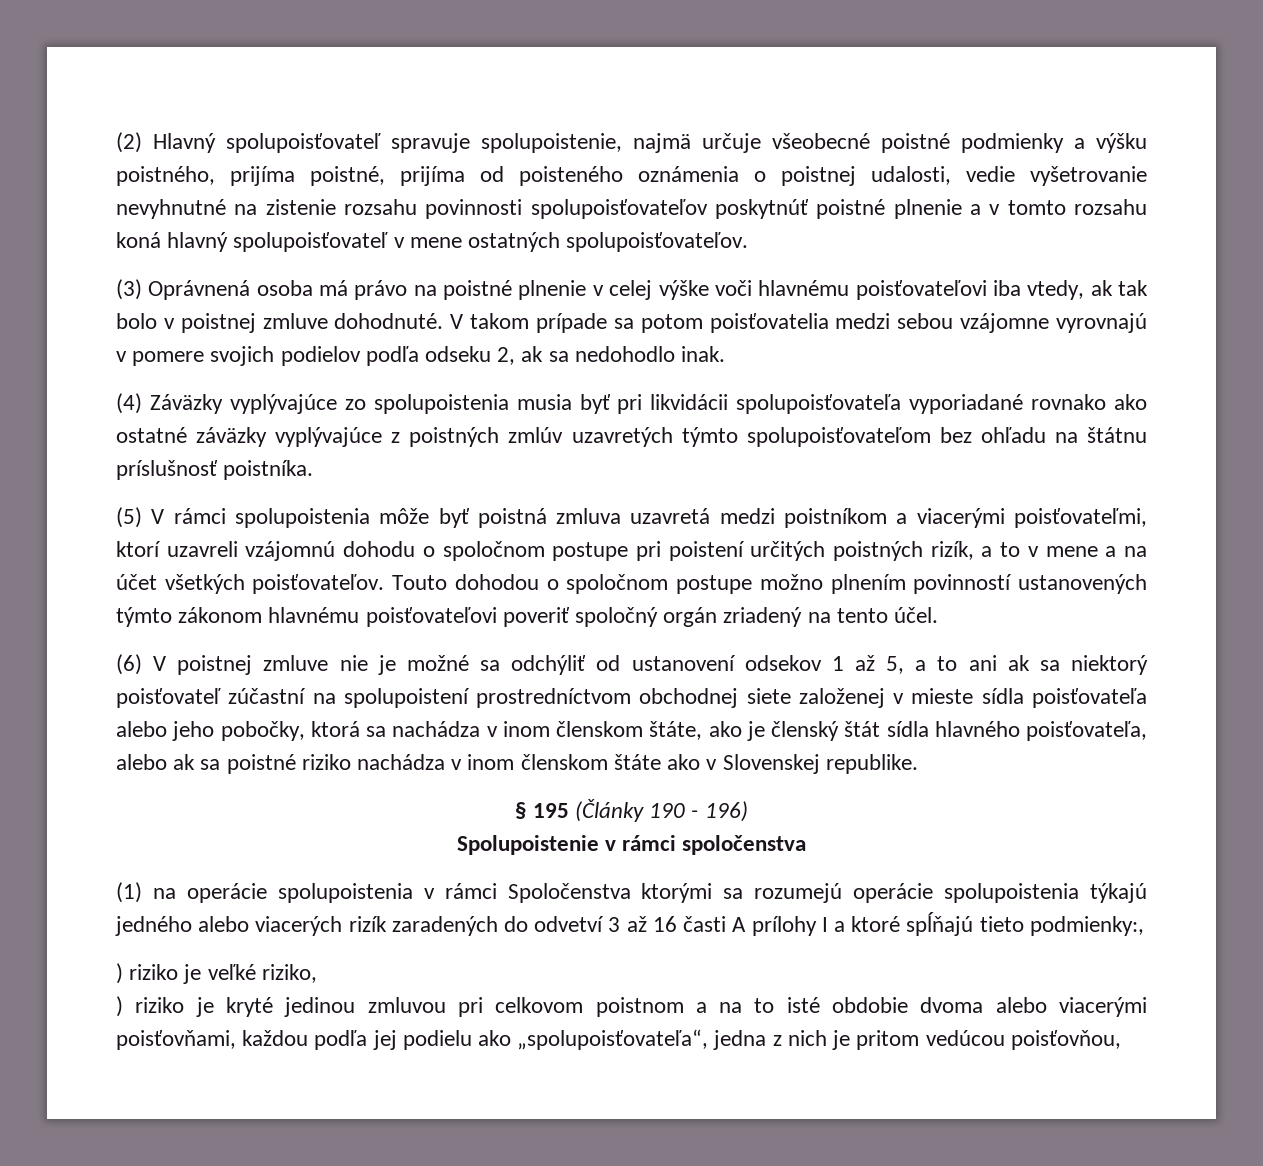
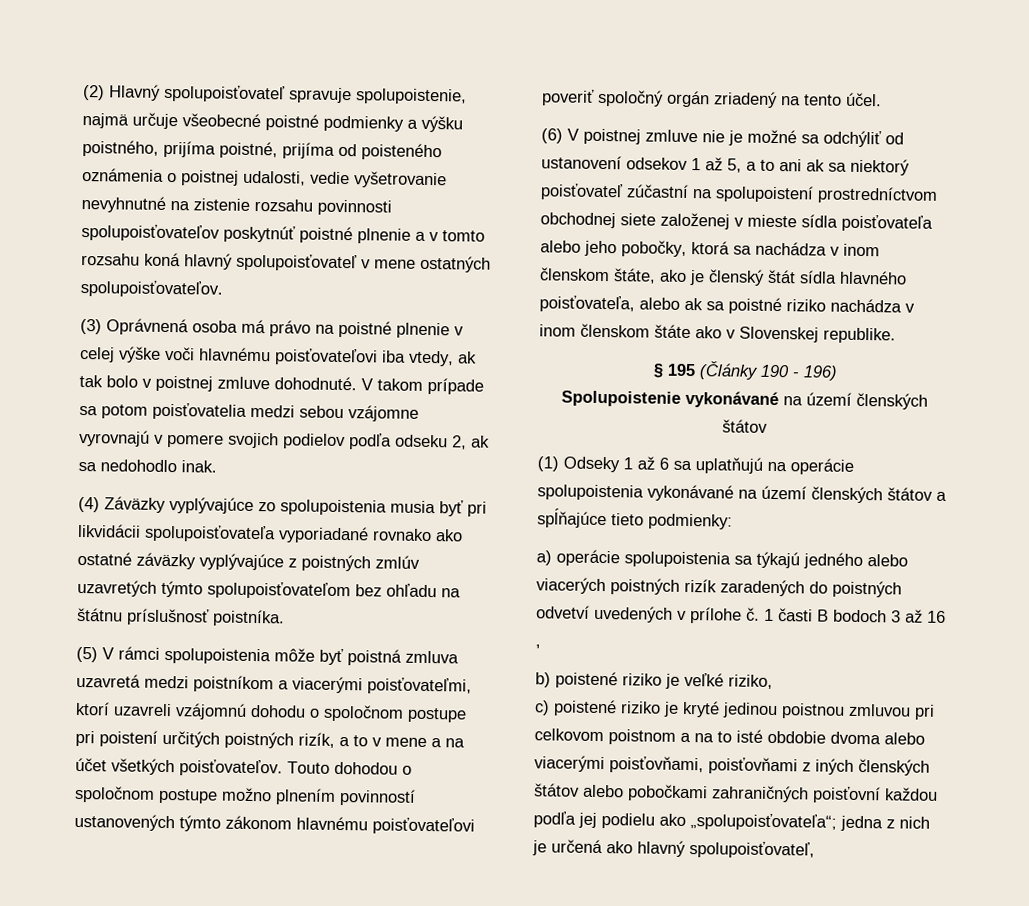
[604,835,807,855] [116,882,1080,903] v rámci spoločenstva // (1) na operácie spolupoistenia v rámci Spoločenstva ktorými sa rozumejú operácie spolupoistenia -> [685,390,928,410] [722,419,768,433] [537,456,854,475] [537,484,947,504] [537,508,733,530] [536,549,753,568] vykonávané na území členských štátov // (1) Odseky 1 až 6 sa uplatňujú na operácie spolupoistenia vykonávané na území členských štátov a spĺňajúce tieto podmienky: // a) operácie spolupoistenia sa
(343, 926) none -> [610,578,680,595] poistných
[534,912,1144,936] [116,963,123,984] odvetví 3 až 16 časti A prílohy I a ktoré spĺňajú tieto podmienky:, // ) -> [832,580,902,598] [536,605,946,624] [535,644,541,649] [535,671,618,689] poistných odvetví uvedených v prílohe č. 1 časti B bodoch 3 až 16 , // b) poistené
[116,996,123,1017] ) -> [534,699,617,717] c) poistené
(356, 1007) none -> [781,703,845,719] poistnou
(236, 1040) none -> [708,757,930,776] [534,783,881,804] poisťovňami z iných členských štátov alebo pobočkami zahraničných poisťovní
[517,1029,709,1050] „spolupoisťovateľa“, -> [690,813,837,831] „spolupoisťovateľa“;
[856,1030,1121,1050] pritom vedúcou poisťovňou, -> [551,839,815,859] určená ako hlavný spolupoisťovateľ,

